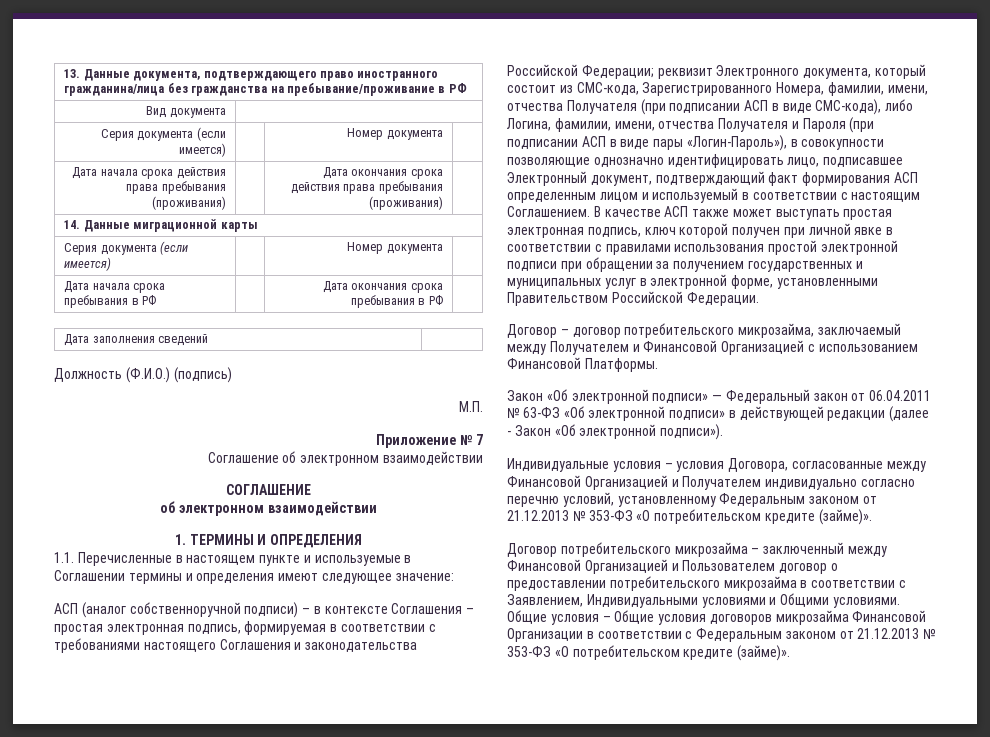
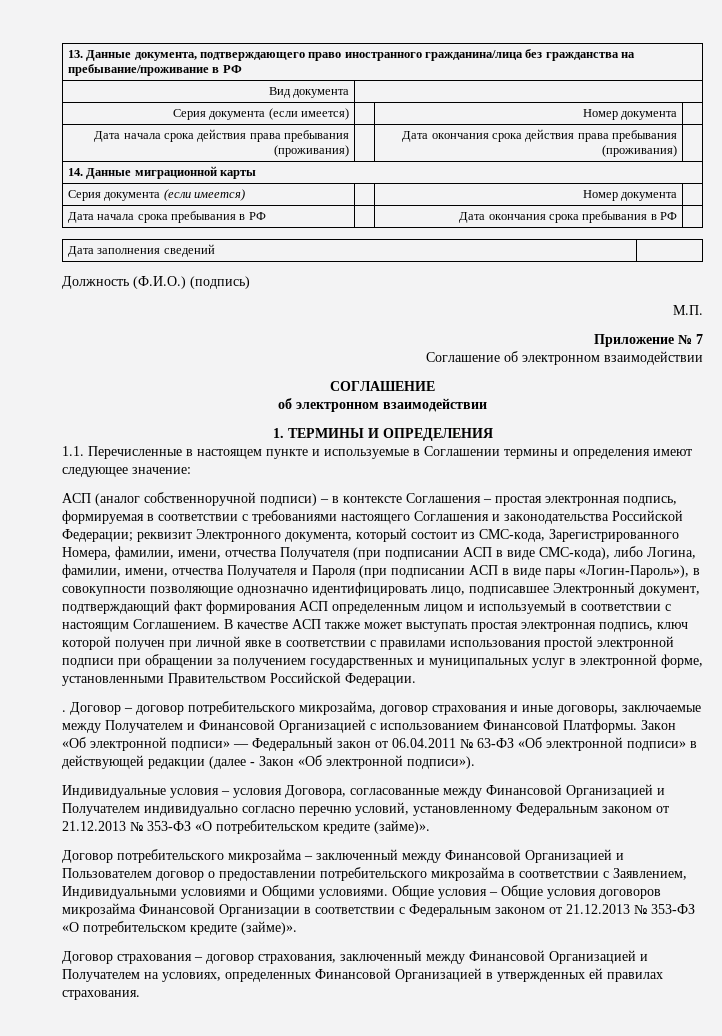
(759, 299) none -> [62,710,66,712] .
[817,323,901,335] заключаемый -> [380,705,701,715] договор страхования и иные договоры, заключаемые
(658, 365) // -> (637, 726) none
(791, 653) none -> [62,950,648,964] [62,968,663,982] [62,990,140,1000] // Договор страхования – договор страхования, заключенный между Финансовой Организацией и Получателем на условиях, определенных Финансовой Организацией в утвержденных ей правилах страхования.

